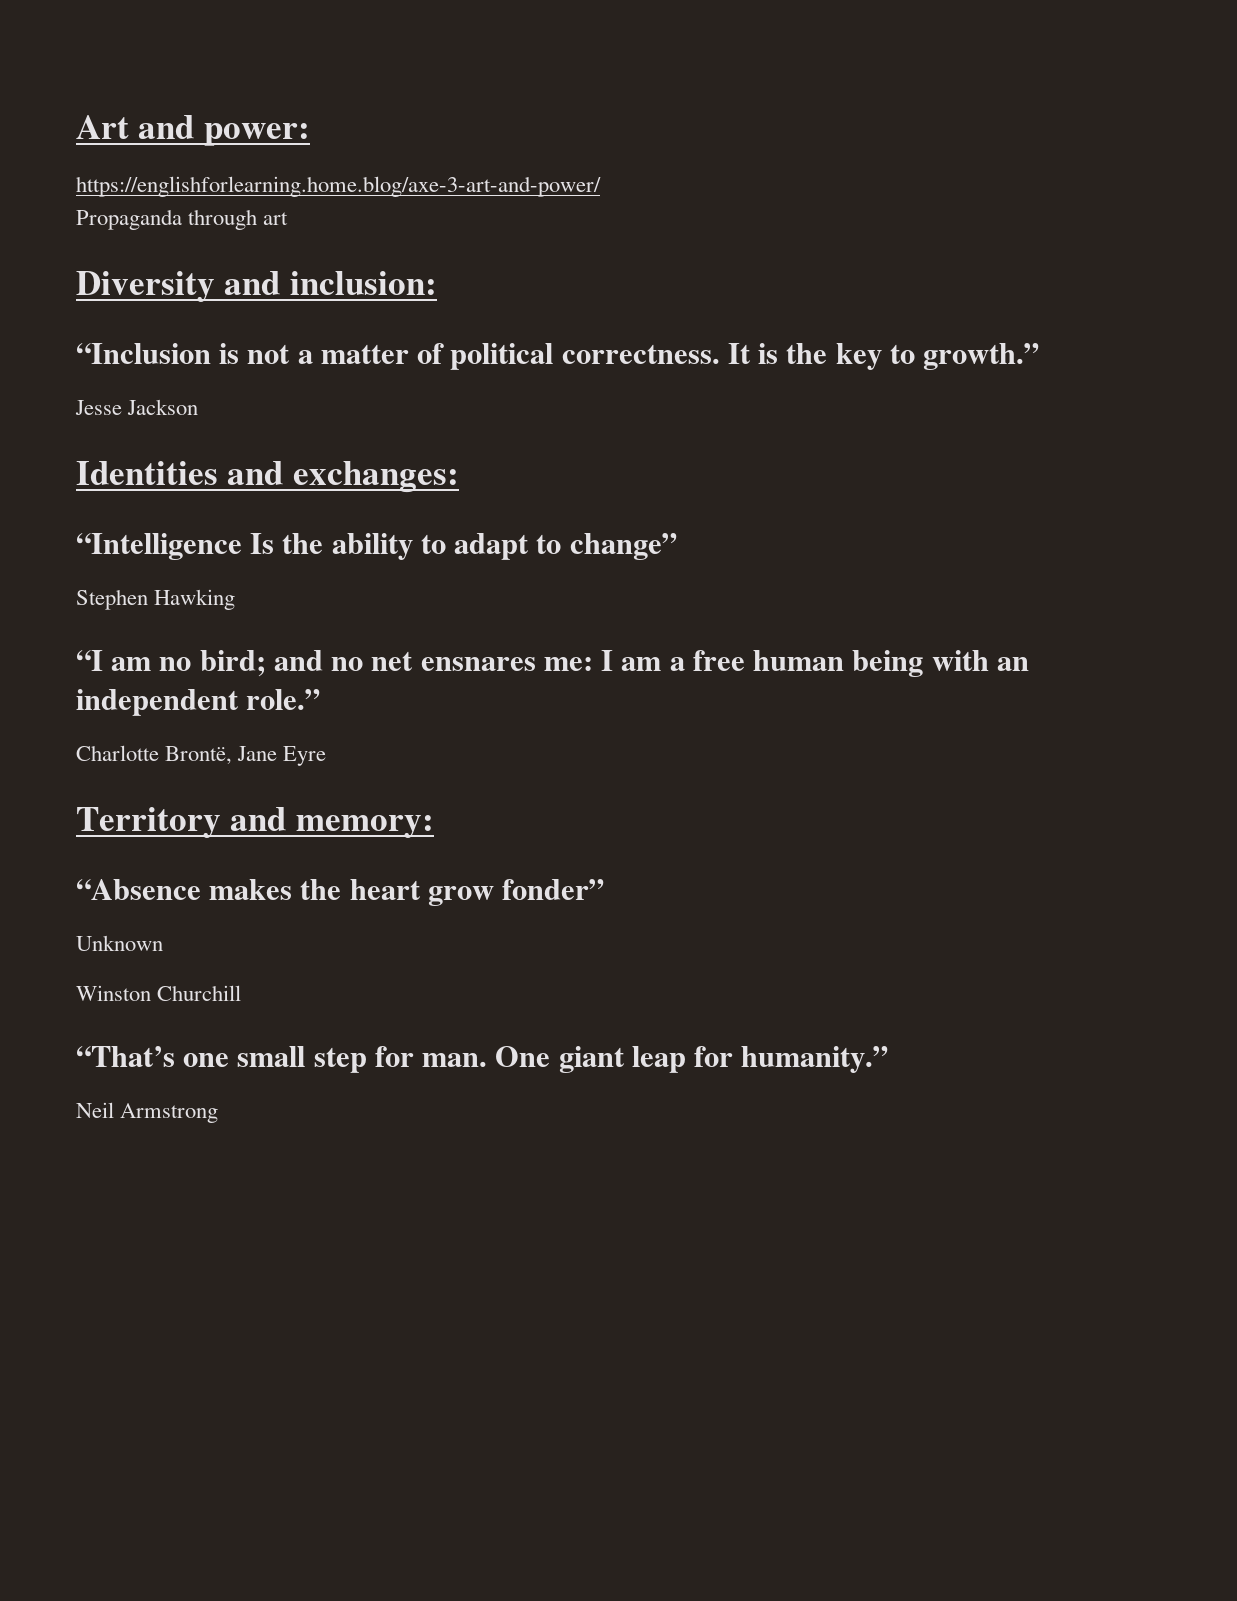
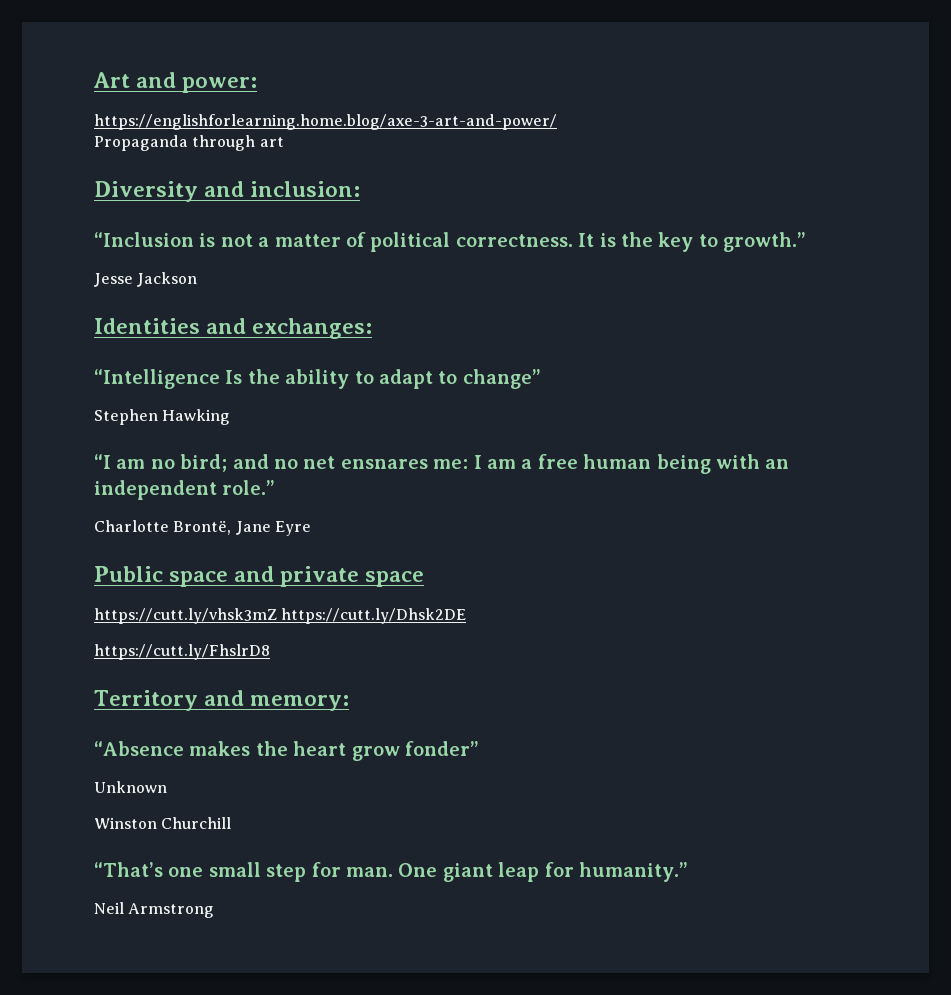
(327, 756) none -> [94,566,425,587] [94,608,467,624] [94,644,270,660] // Public space and private space // https://cutt.ly/vhsk3mZ https://cutt.ly/Dhsk2DE // https://cutt.ly/FhslrD8

